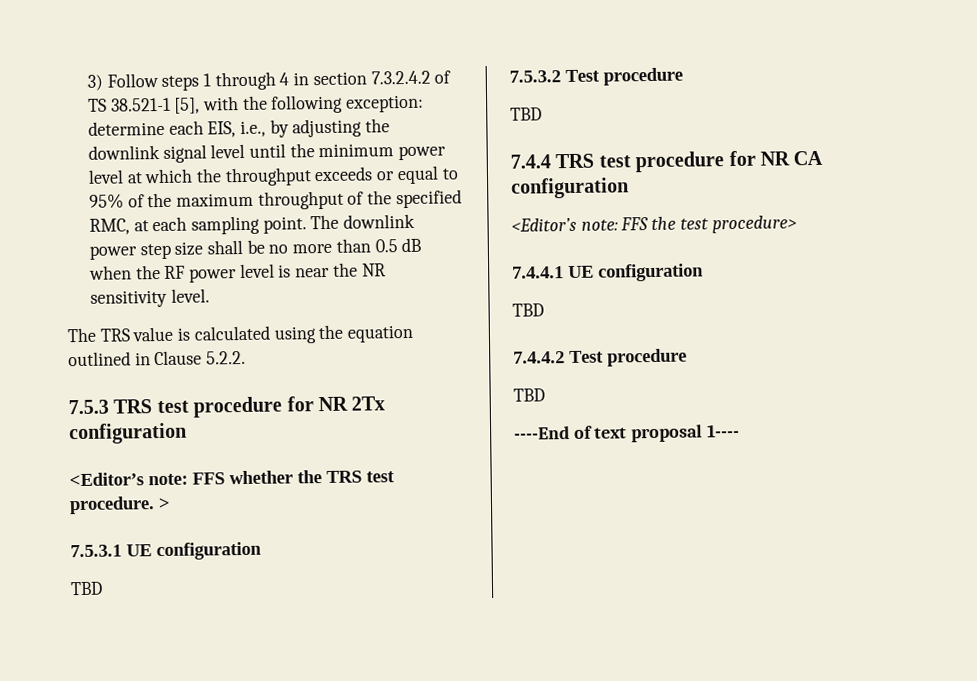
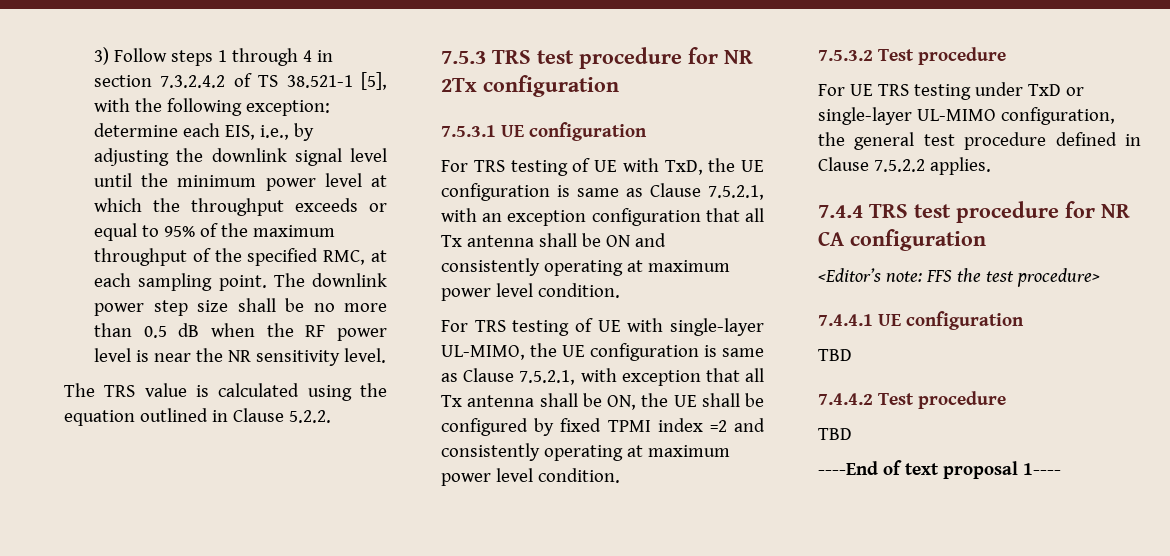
[69,470,395,487] [69,496,171,515] [70,541,262,561] [70,581,103,596] [509,67,683,86] [510,107,542,121] <Editor’s note: FFS whether the TRS test procedure. > // 7.5.3.1 UE configuration // TBD // 7.5.3.2 Test procedure // TBD -> [441,122,647,141] [441,158,764,176] [441,183,764,201] [441,208,764,226] [441,233,666,247] [441,258,730,276] [441,283,620,301] [441,318,764,336] [441,343,764,361] [441,368,764,386] [441,393,764,410] [441,418,765,436] [441,443,730,461] [441,468,620,486] [818,47,1006,65] [818,82,1084,100] [818,107,1115,125] [818,132,1141,150] [818,157,991,175] 7.5.3.1 UE configuration // For TRS testing of UE with TxD, the UE configuration is same as Clause 7.5.2.1, with an exception configuration that all Tx antenna shall be ON and consistently operating at maximum power level condition. // For TRS testing of UE with single-layer UL-MIMO, the UE configuration is same as Clause 7.5.2.1, with exception that all Tx antenna shall be ON, the UE shall be configured by fixed TPMI index =2 and consistently operating at maximum power level condition. // 7.5.3.2 Test procedure // For UE TRS testing under TxD or single-layer UL-MIMO configuration, the general test procedure defined in Clause 7.5.2.2 applies.

